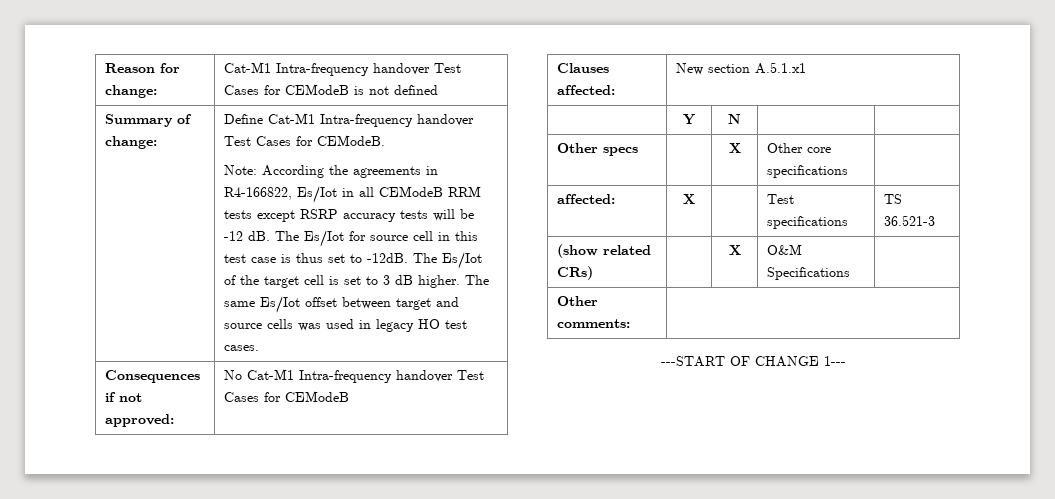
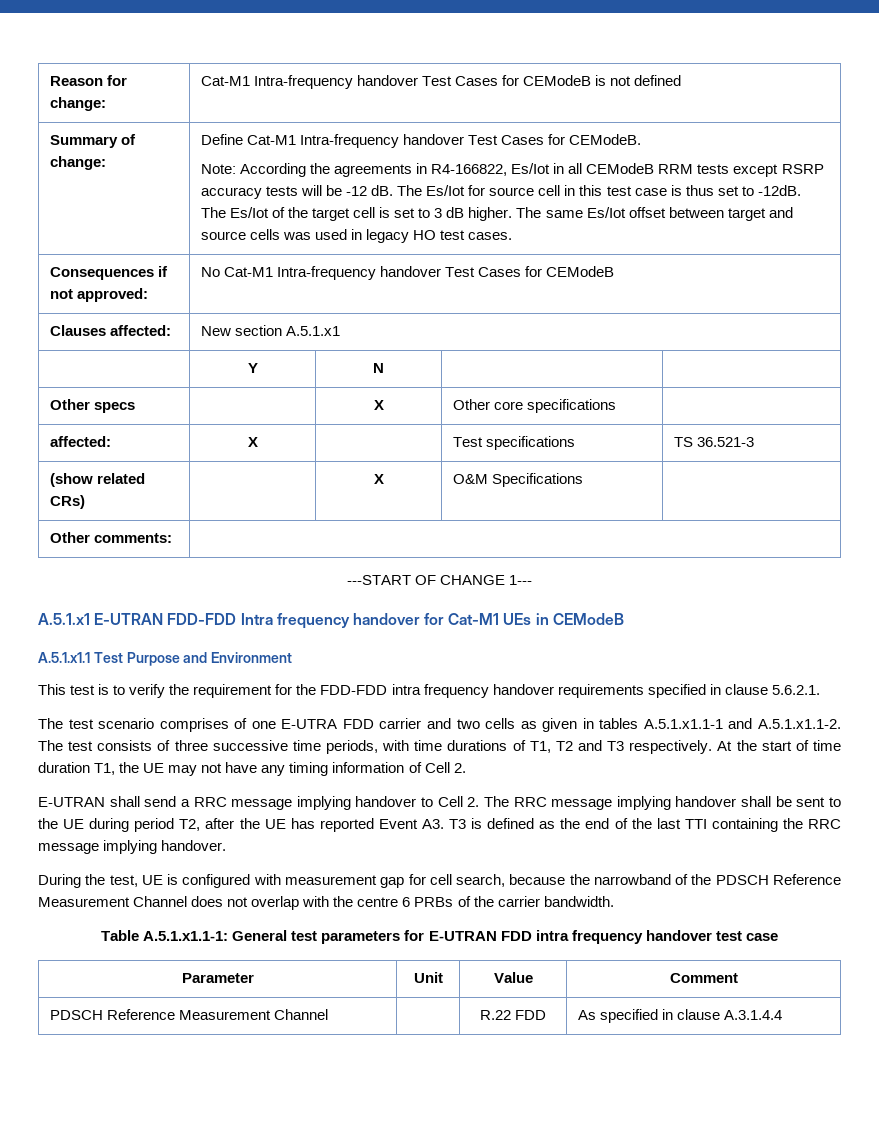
(846, 361) none -> [38,613,624,629] [38,652,293,666] [38,684,820,698] [38,718,841,732] [38,740,841,754] [38,762,466,776] [38,796,842,810] [38,818,842,832] [38,840,227,854] [38,874,842,888] [38,896,614,910] [101,930,778,944] [181,973,254,983] [413,972,443,983] [493,972,533,983] [669,973,738,983] [49,1009,329,1020] [479,1010,547,1020] [577,1009,783,1023] // A.5.1.x1 E-UTRAN FDD-FDD Intra frequency handover for Cat-M1 UEs in CEModeB // A.5.1.x1.1 Test Purpose and Environment // This test is to verify the requirement for the FDD-FDD intra frequency handover requirements specified in clause 5.6.2.1. // The test scenario comprises of one E-UTRA FDD carrier and two cells as given in tables A.5.1.x1.1-1 and A.5.1.x1.1-2. The test consists of three successive time periods, with time durations of T1, T2 and T3 respectively. At the start of time duration T1, the UE may not have any timing information of Cell 2. // E-UTRAN shall send a RRC message implying handover to Cell 2. The RRC message implying handover shall be sent to the UE during period T2, after the UE has reported Event A3. T3 is defined as the end of the last TTI containing the RRC message implying handover. // During the test, UE is configured with measurement gap for cell search, because the narrowband of the PDSCH Reference Measurement Channel does not overlap with the centre 6 PRBs of the carrier bandwidth. // Table A.5.1.x1.1-1: General test parameters for E-UTRAN FDD intra frequency handover test case // Parameter | Unit | Value | Comment // PDSCH Reference Measurement Channel | | R.22 FDD | As specified in clause A.3.1.4.4

